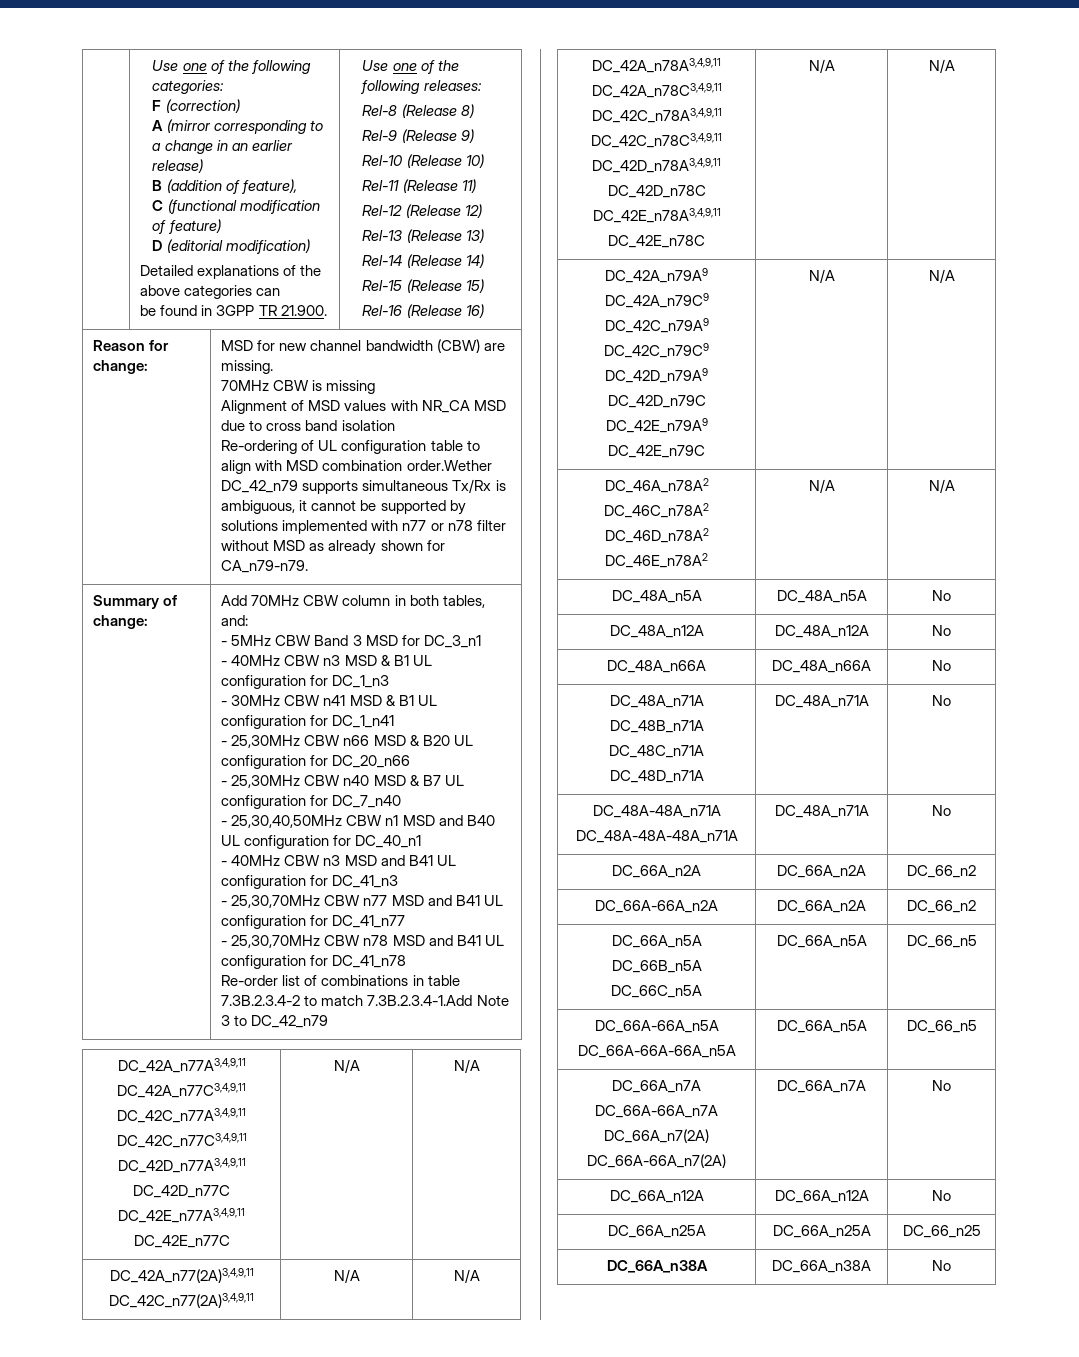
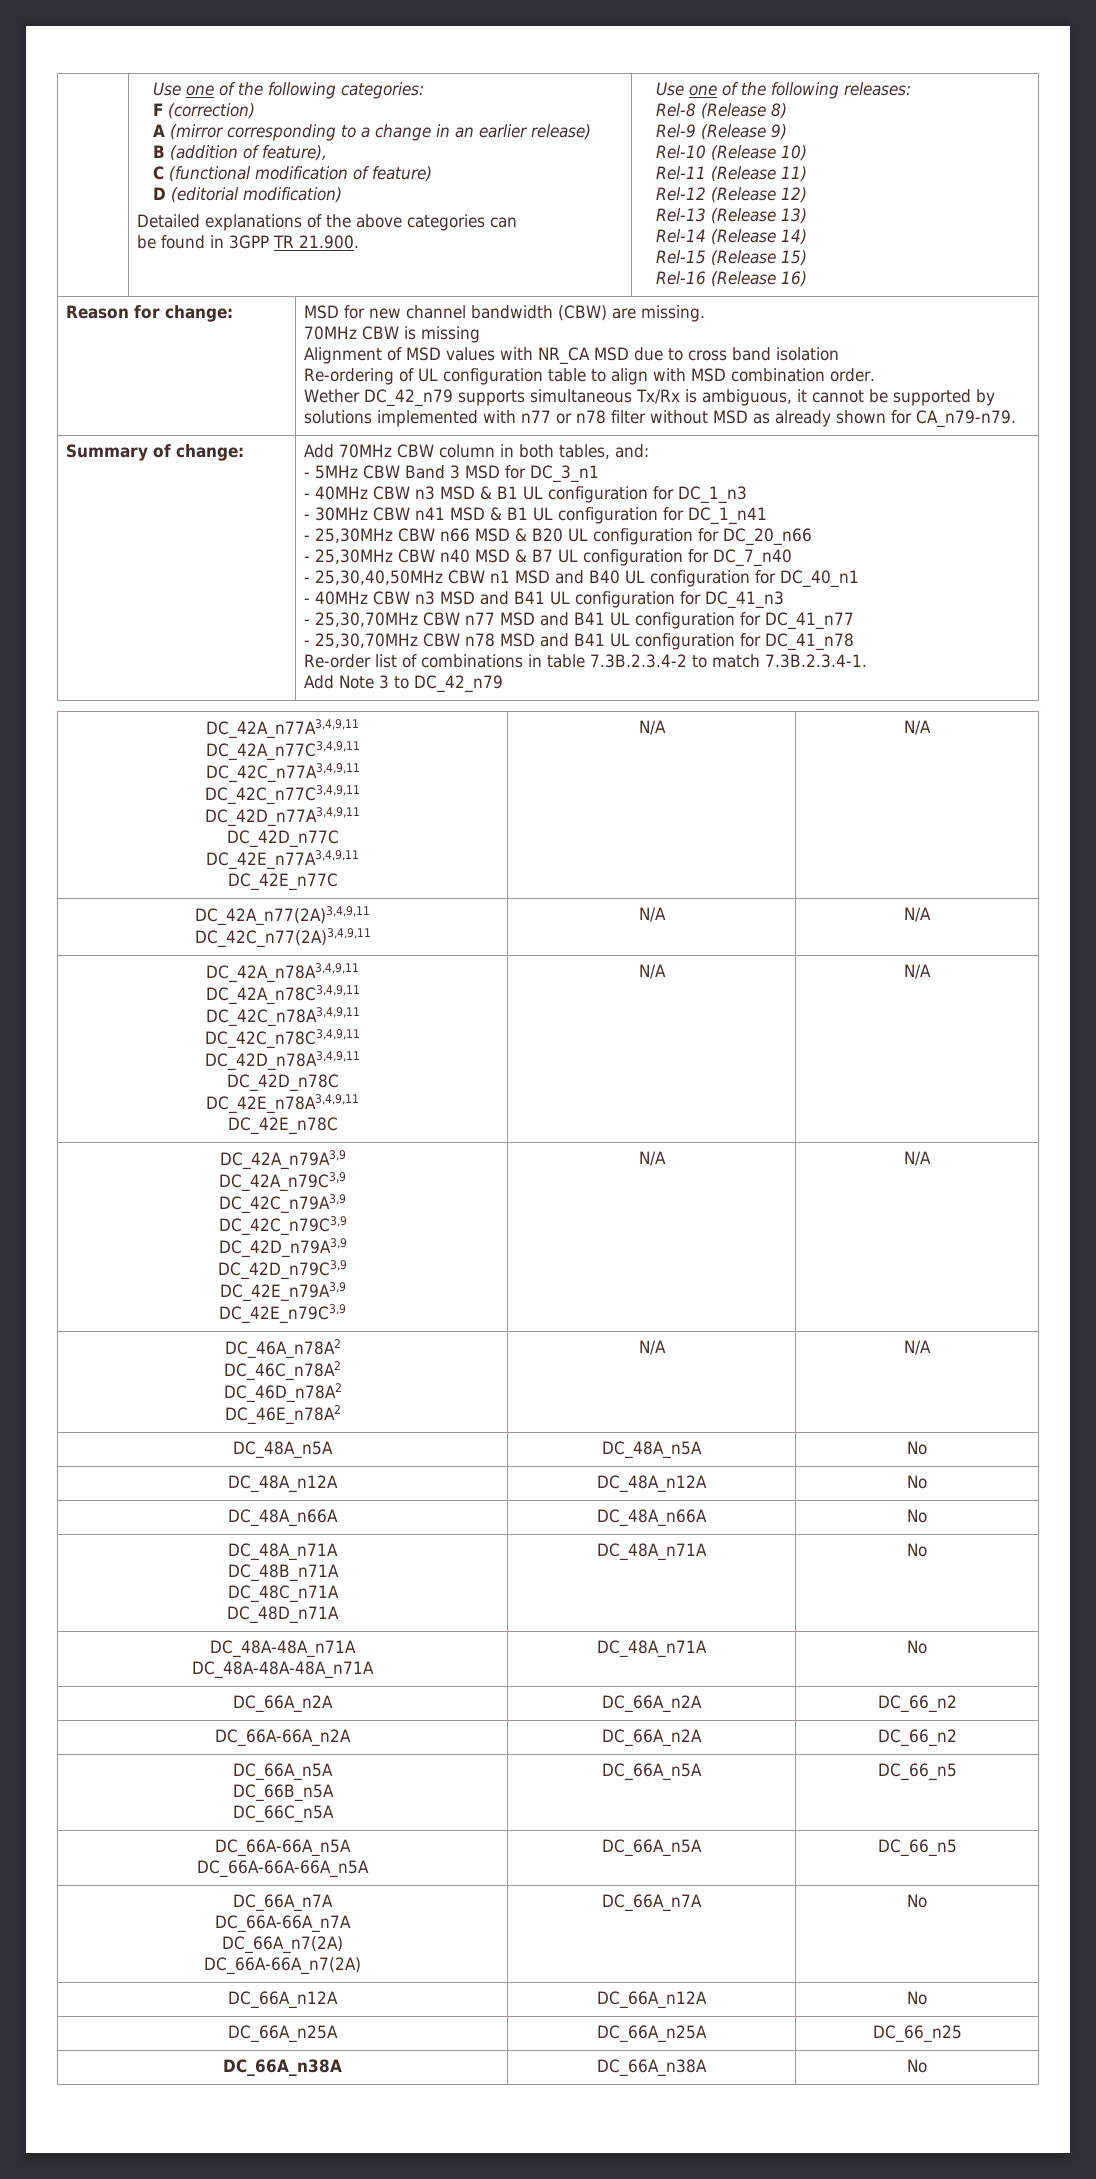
[406,460,492,471] order.Wether -> [829,368,875,382] [303,389,360,403] order. // Wether
[367,995,473,1006] 7.3B.2.3.4-1.Add -> [764,654,867,668] [303,675,334,689] 7.3B.2.3.4-1. // Add
[605,268,708,283] [604,293,709,308] [604,318,709,333] [604,343,709,358] [605,368,708,383] [607,395,706,408] [605,418,708,433] [608,445,705,458] DC_42A_n79A9 // DC_42A_n79C9 // DC_42C_n79A9 // DC_42C_n79C9 // DC_42D_n79A9 // DC_42D_n79C // DC_42E_n79A9 // DC_42E_n79C -> [219,1150,346,1170] [219,1172,347,1192] [219,1194,347,1214] [218,1216,347,1236] [218,1238,347,1258] [218,1260,348,1280] [219,1282,346,1302] [219,1304,347,1324] DC_42A_n79A3,9 // DC_42A_n79C3,9 // DC_42C_n79A3,9 // DC_42C_n79C3,9 // DC_42D_n79A3,9 // DC_42D_n79C3,9 // DC_42E_n79A3,9 // DC_42E_n79C3,9

